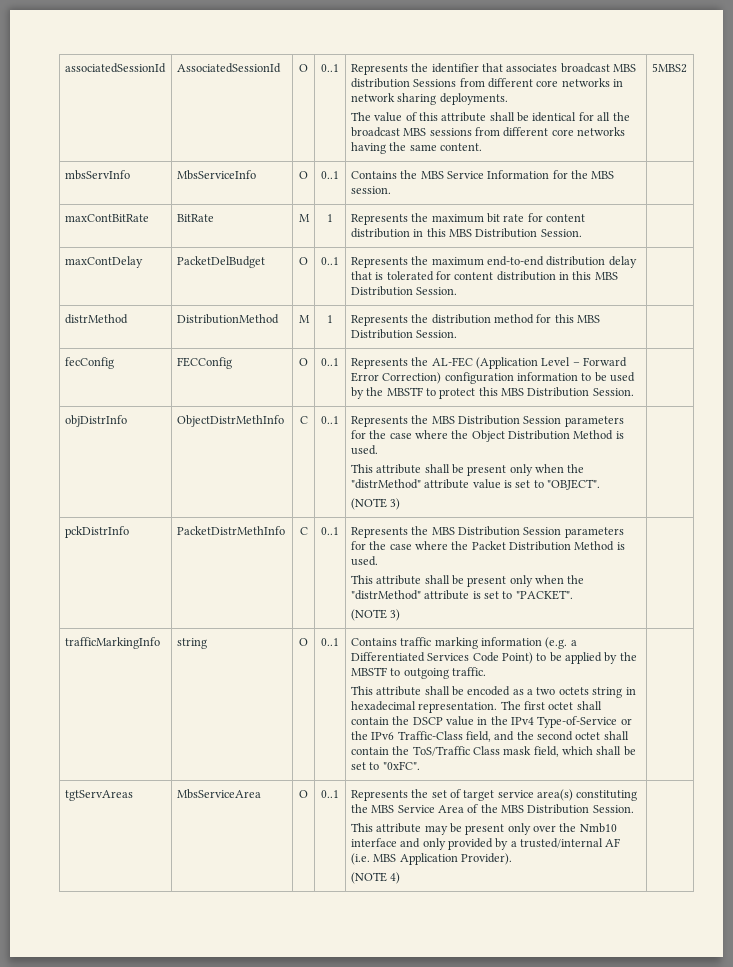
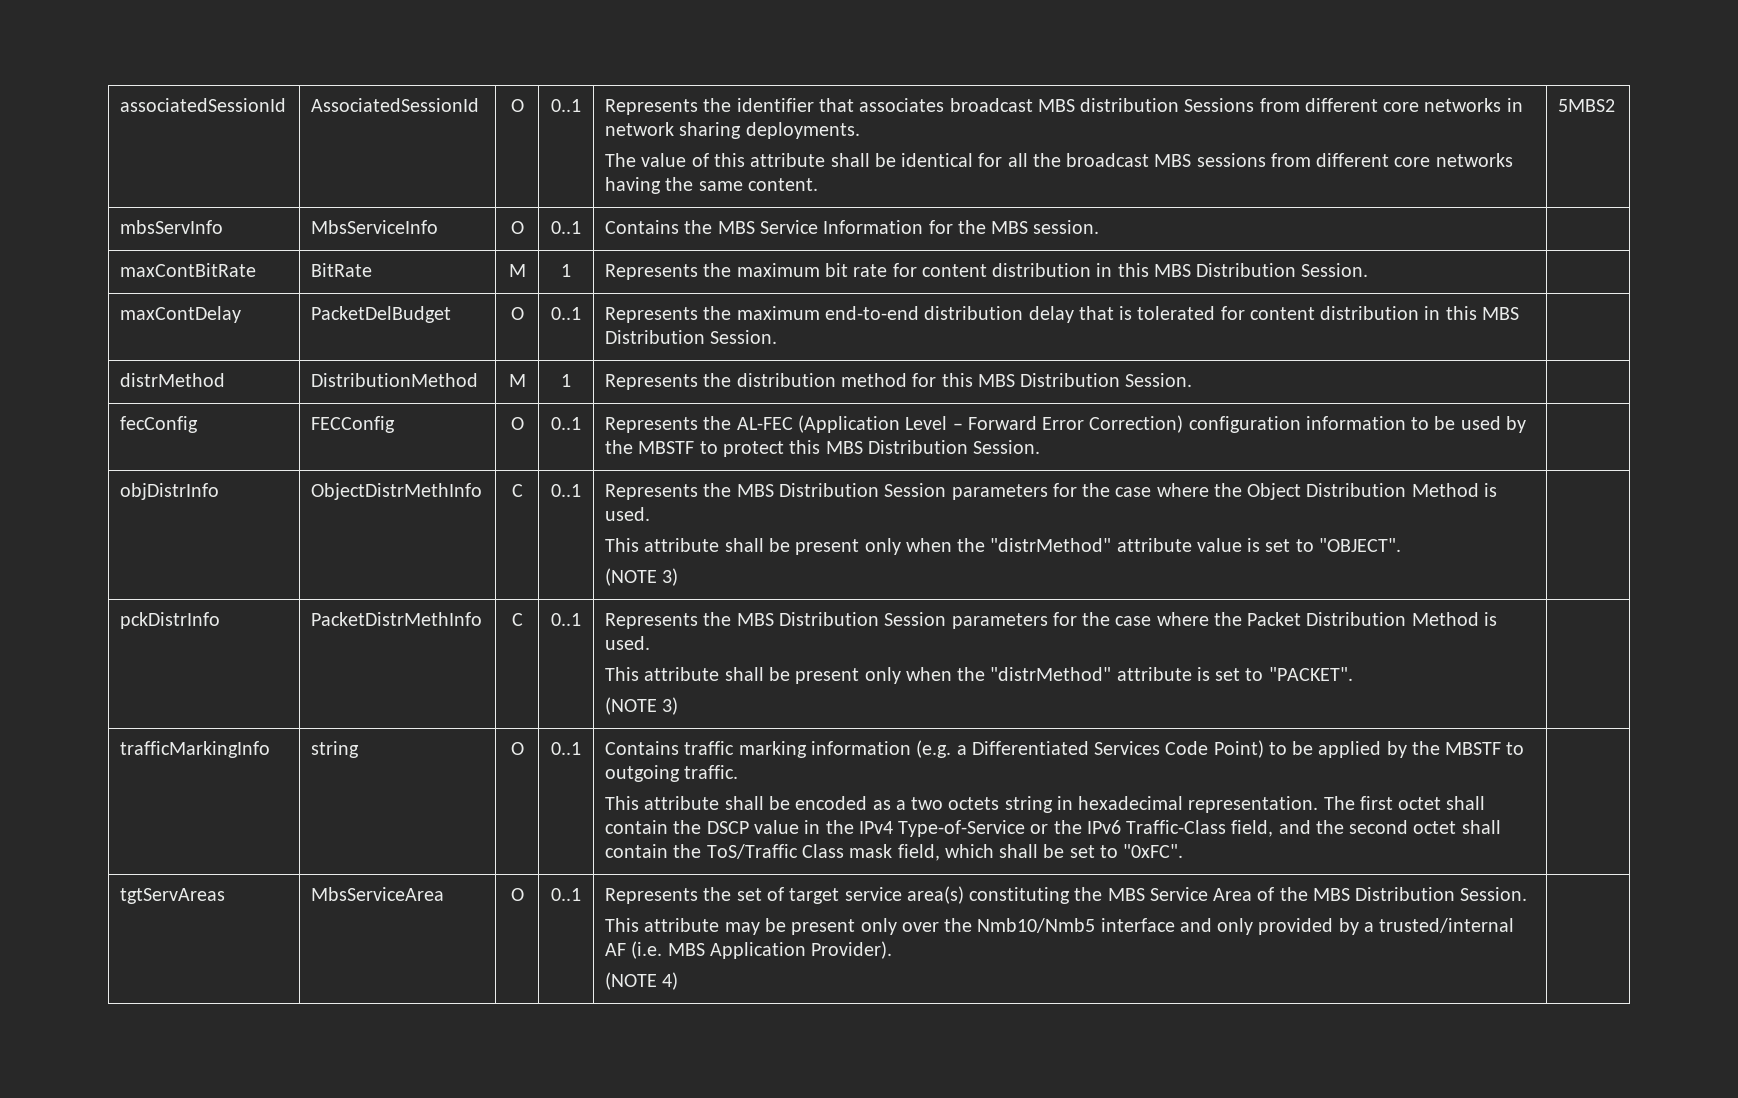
[579,823,617,833] Nmb10 -> [977,918,1096,933] Nmb10/Nmb5

